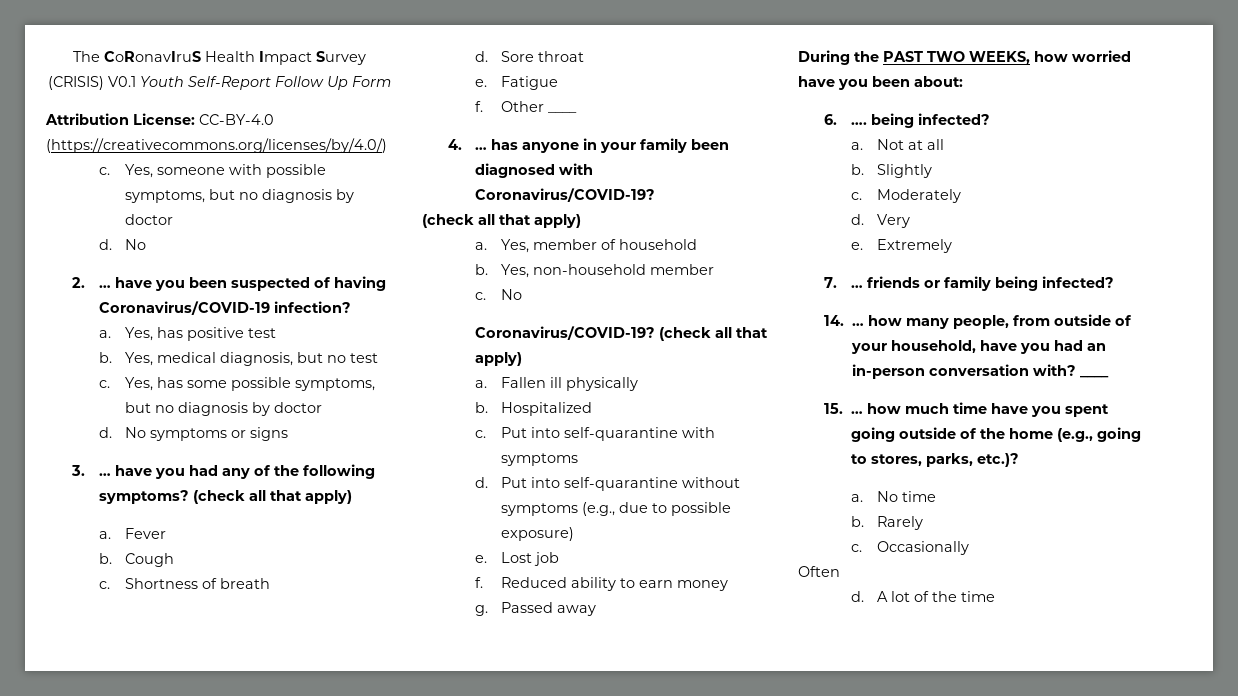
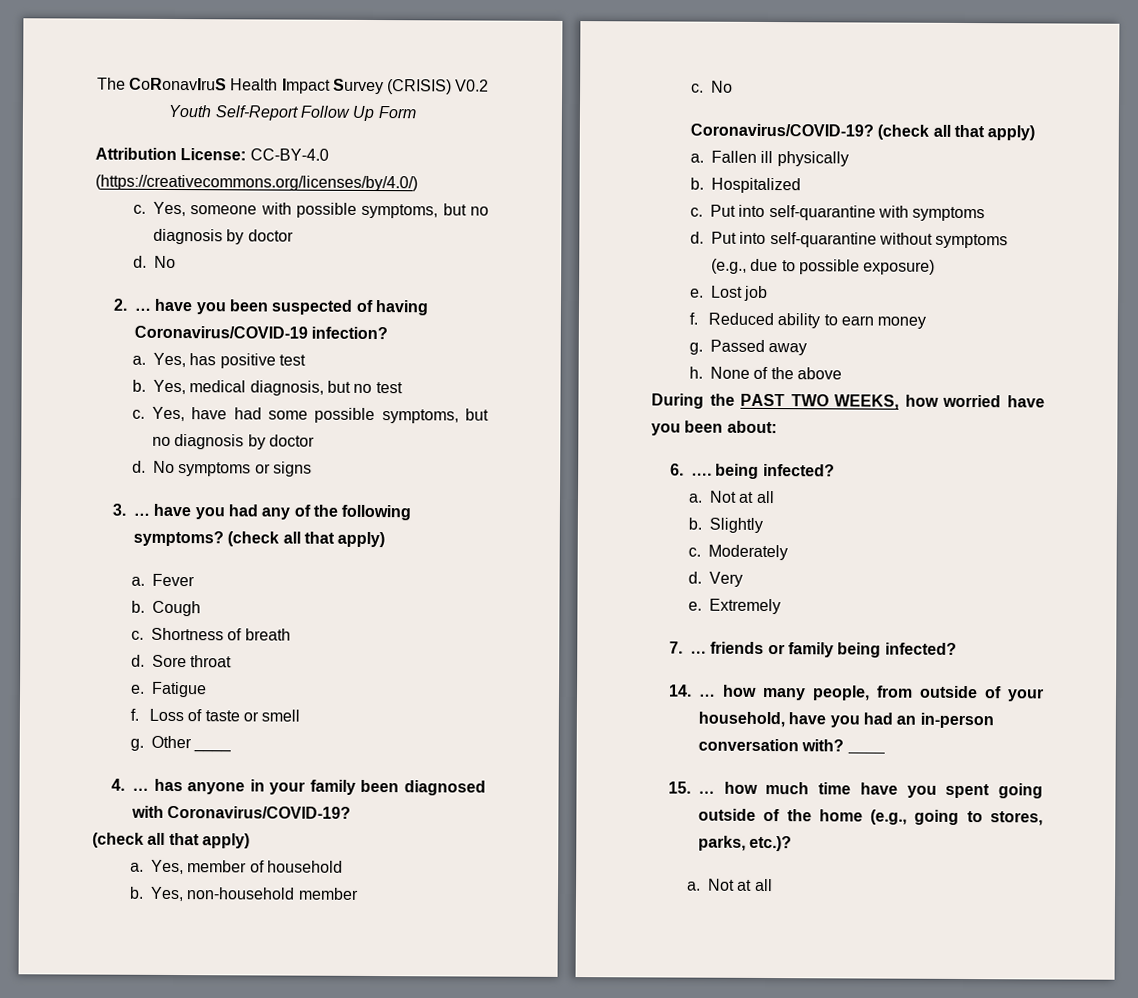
[107,76,136,87] V0.1 -> [455,79,490,92] V0.2
[156,377,183,388] has -> [191,407,262,420] have had
(483, 106) none -> [148,708,301,722] [129,738,144,751] Loss of taste or smell // g.
(596, 610) none -> [688,366,842,380] // h. None of the above
[876,491,936,502] [850,516,923,530] [850,541,969,555] [798,566,840,577] [850,591,995,602] No time // b. Rarely // c. Occasionally // Often // d. A lot of the time -> [707,878,773,892] Not at all

